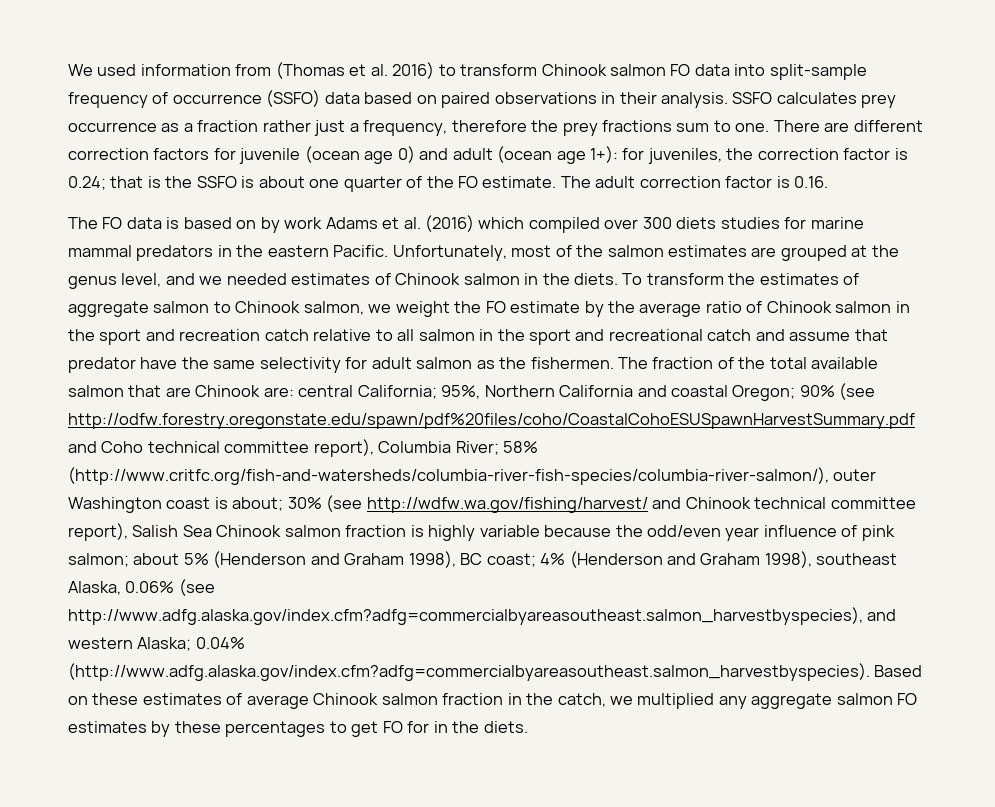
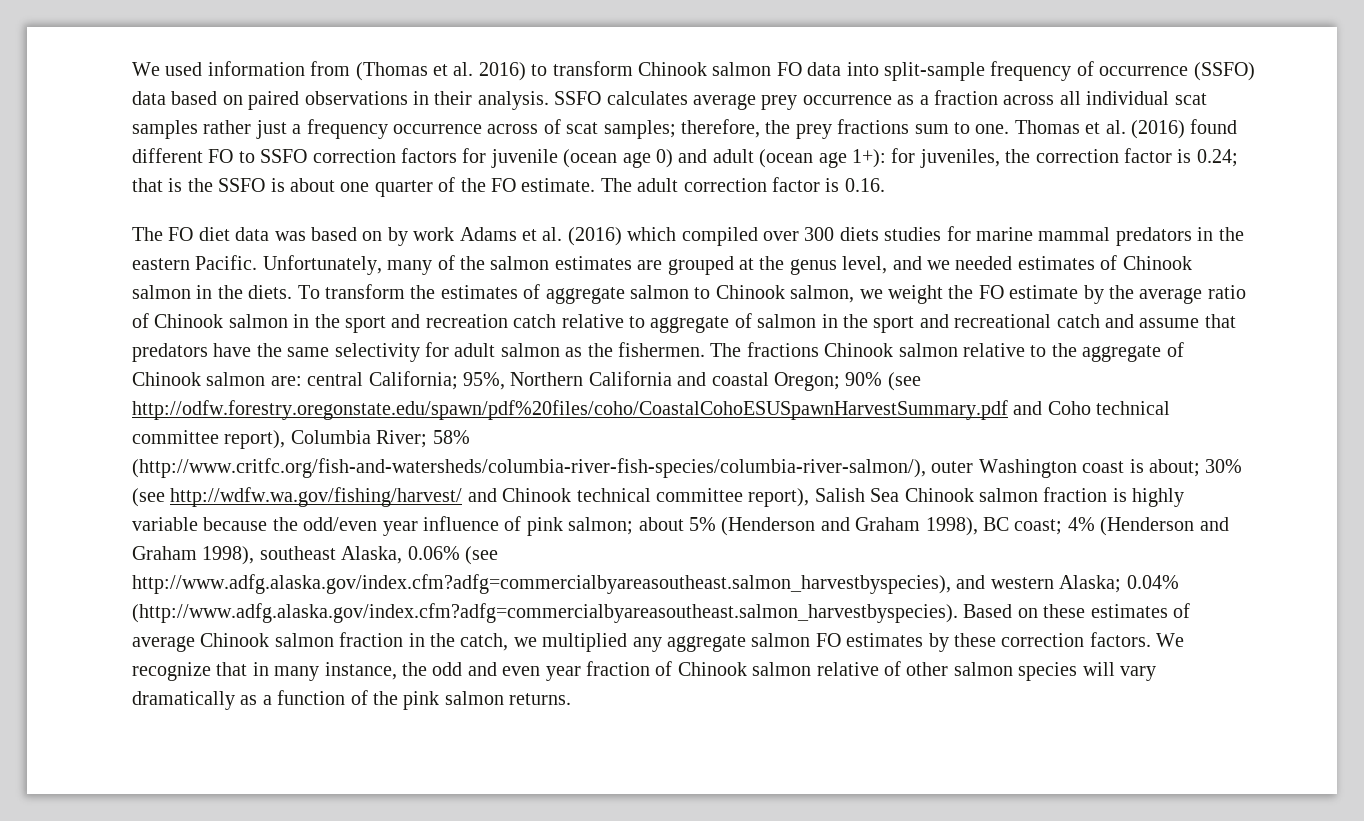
(857, 98) none -> [692,94,756,110] average
[262,120,527,136] rather just a frequency, therefore -> [1003,91,1207,105] [132,119,760,139] across all individual scat samples rather just a frequency occurrence across of scat samples; therefore,
[773,120,923,132] There are different -> [1014,119,1238,139] [132,148,308,163] Thomas et al. (2016) found different FO to SSFO
[126,217,180,229] data is -> [198,227,306,241] diet data was
[511,245,552,257] most -> [387,260,433,275] many
[397,329,415,341] all -> [650,313,752,333] aggregate of
[68,357,136,373] predator -> [132,343,208,362] predators
[652,357,879,369] [68,385,261,397] fraction of the total available salmon that are Chinook -> [746,342,1184,362] [132,372,266,386] fractions Chinook salmon relative to the aggregate of Chinook salmon
[225,721,528,737] percentages to get FO for in the diets. -> [1001,632,1185,647] [132,661,1156,681] [132,690,572,710] correction factors. We recognize that in many instance, the odd and even year fraction of Chinook salmon relative of other salmon species will vary dramatically as a function of the pink salmon returns.

